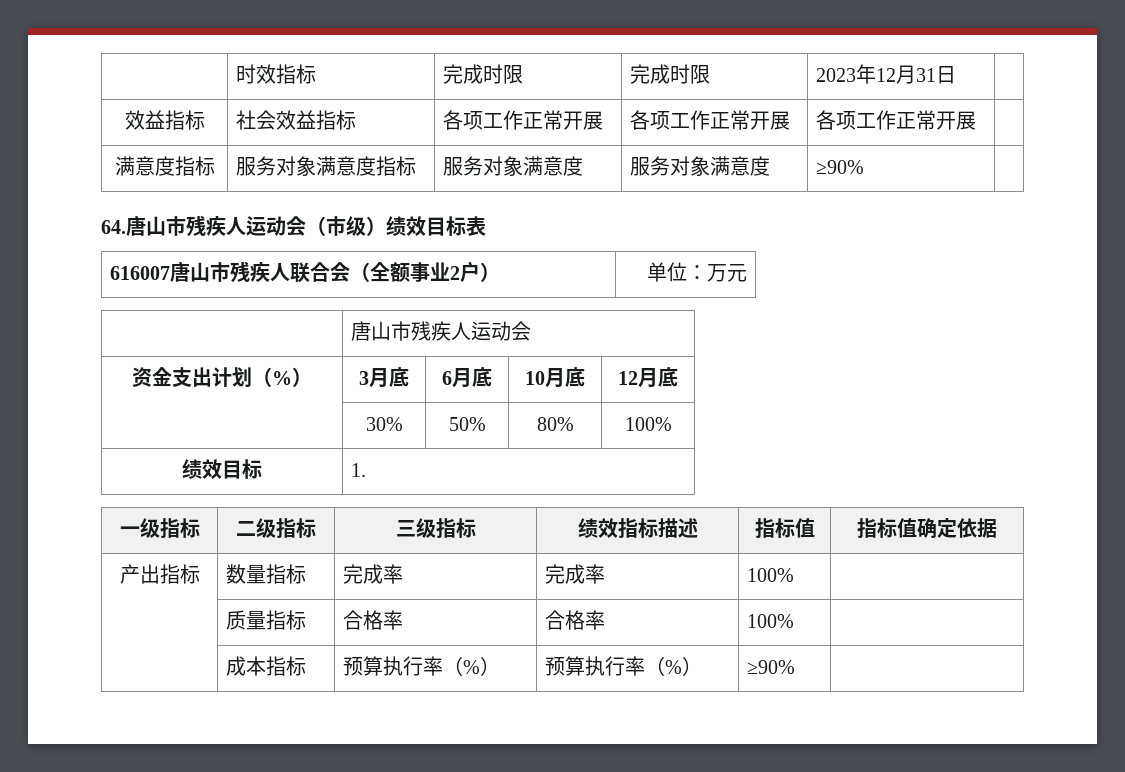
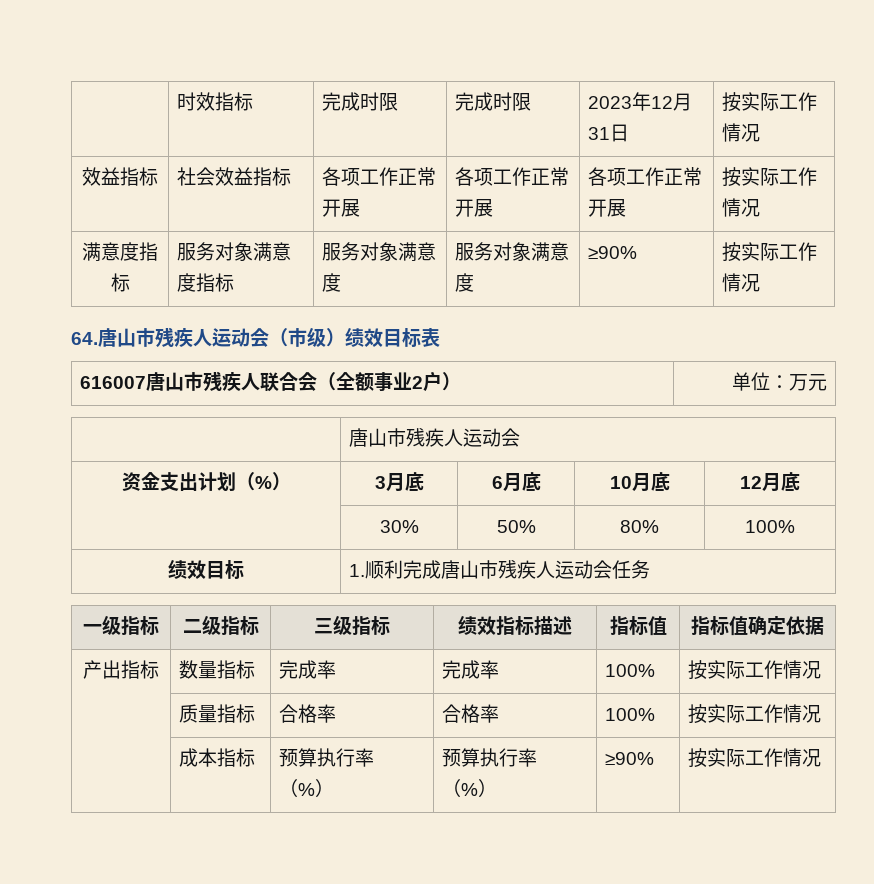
(957, 75) none -> [722,92,818,112] [722,123,761,142] 按实际工作情况
(977, 120) none -> [722,167,818,187] [722,198,761,217] 按实际工作情况
(865, 167) none -> [722,242,818,262] [722,273,761,292] 按实际工作情况
(367, 470) none -> [365,560,651,579] 顺利完成唐山市残疾人运动会任务
(795, 575) none -> [688,660,822,680] 按实际工作情况
(795, 621) none -> [688,704,822,724] 按实际工作情况
(796, 667) none -> [688,748,822,768] 按实际工作情况

